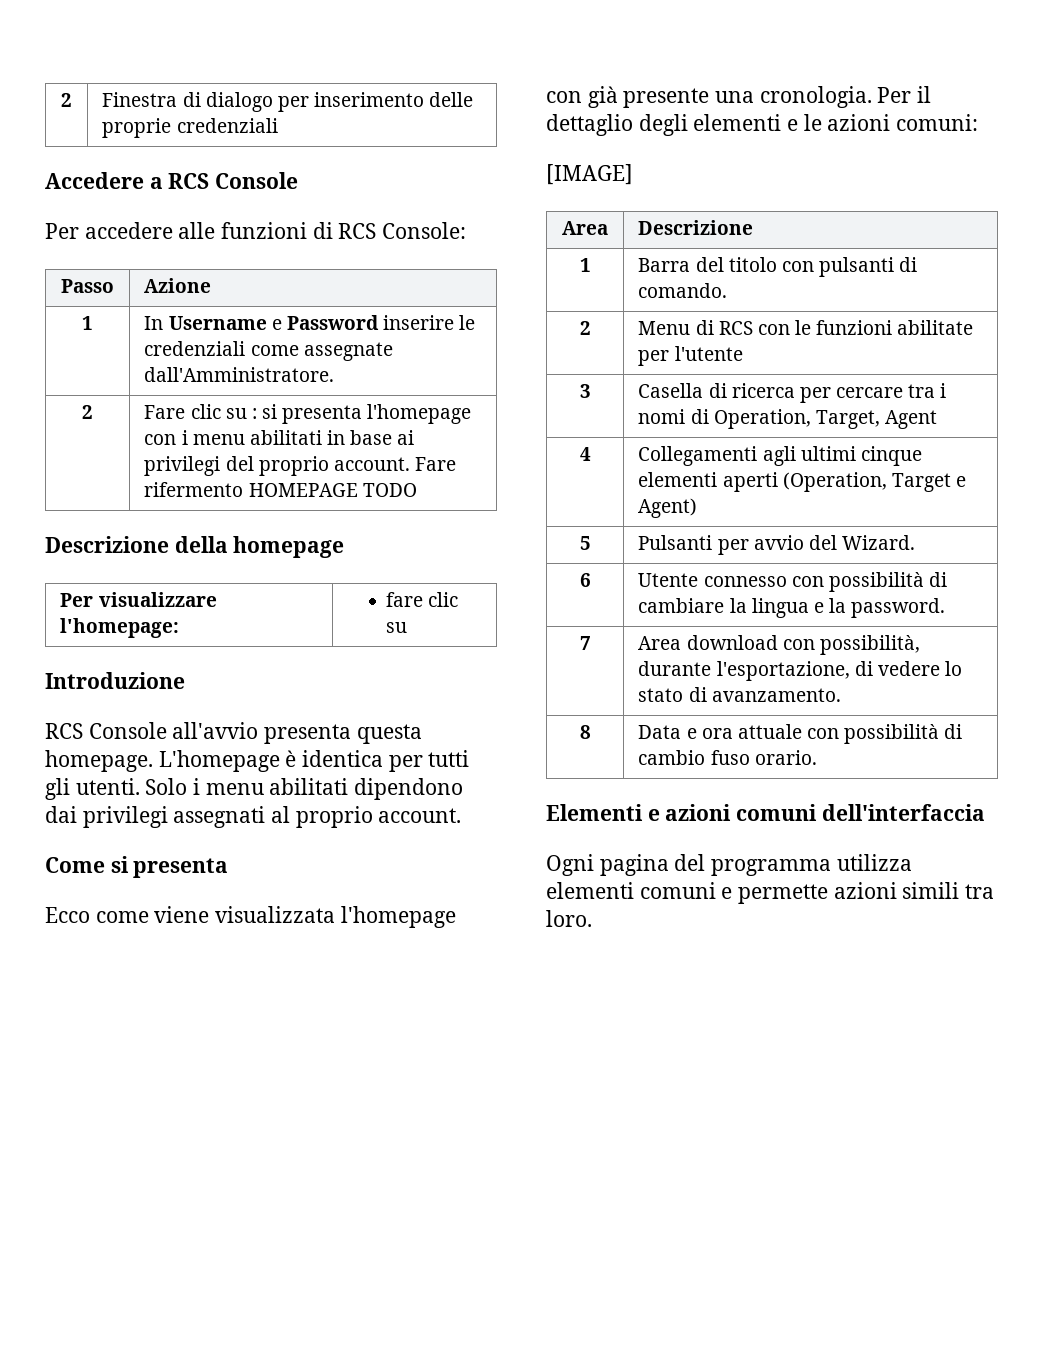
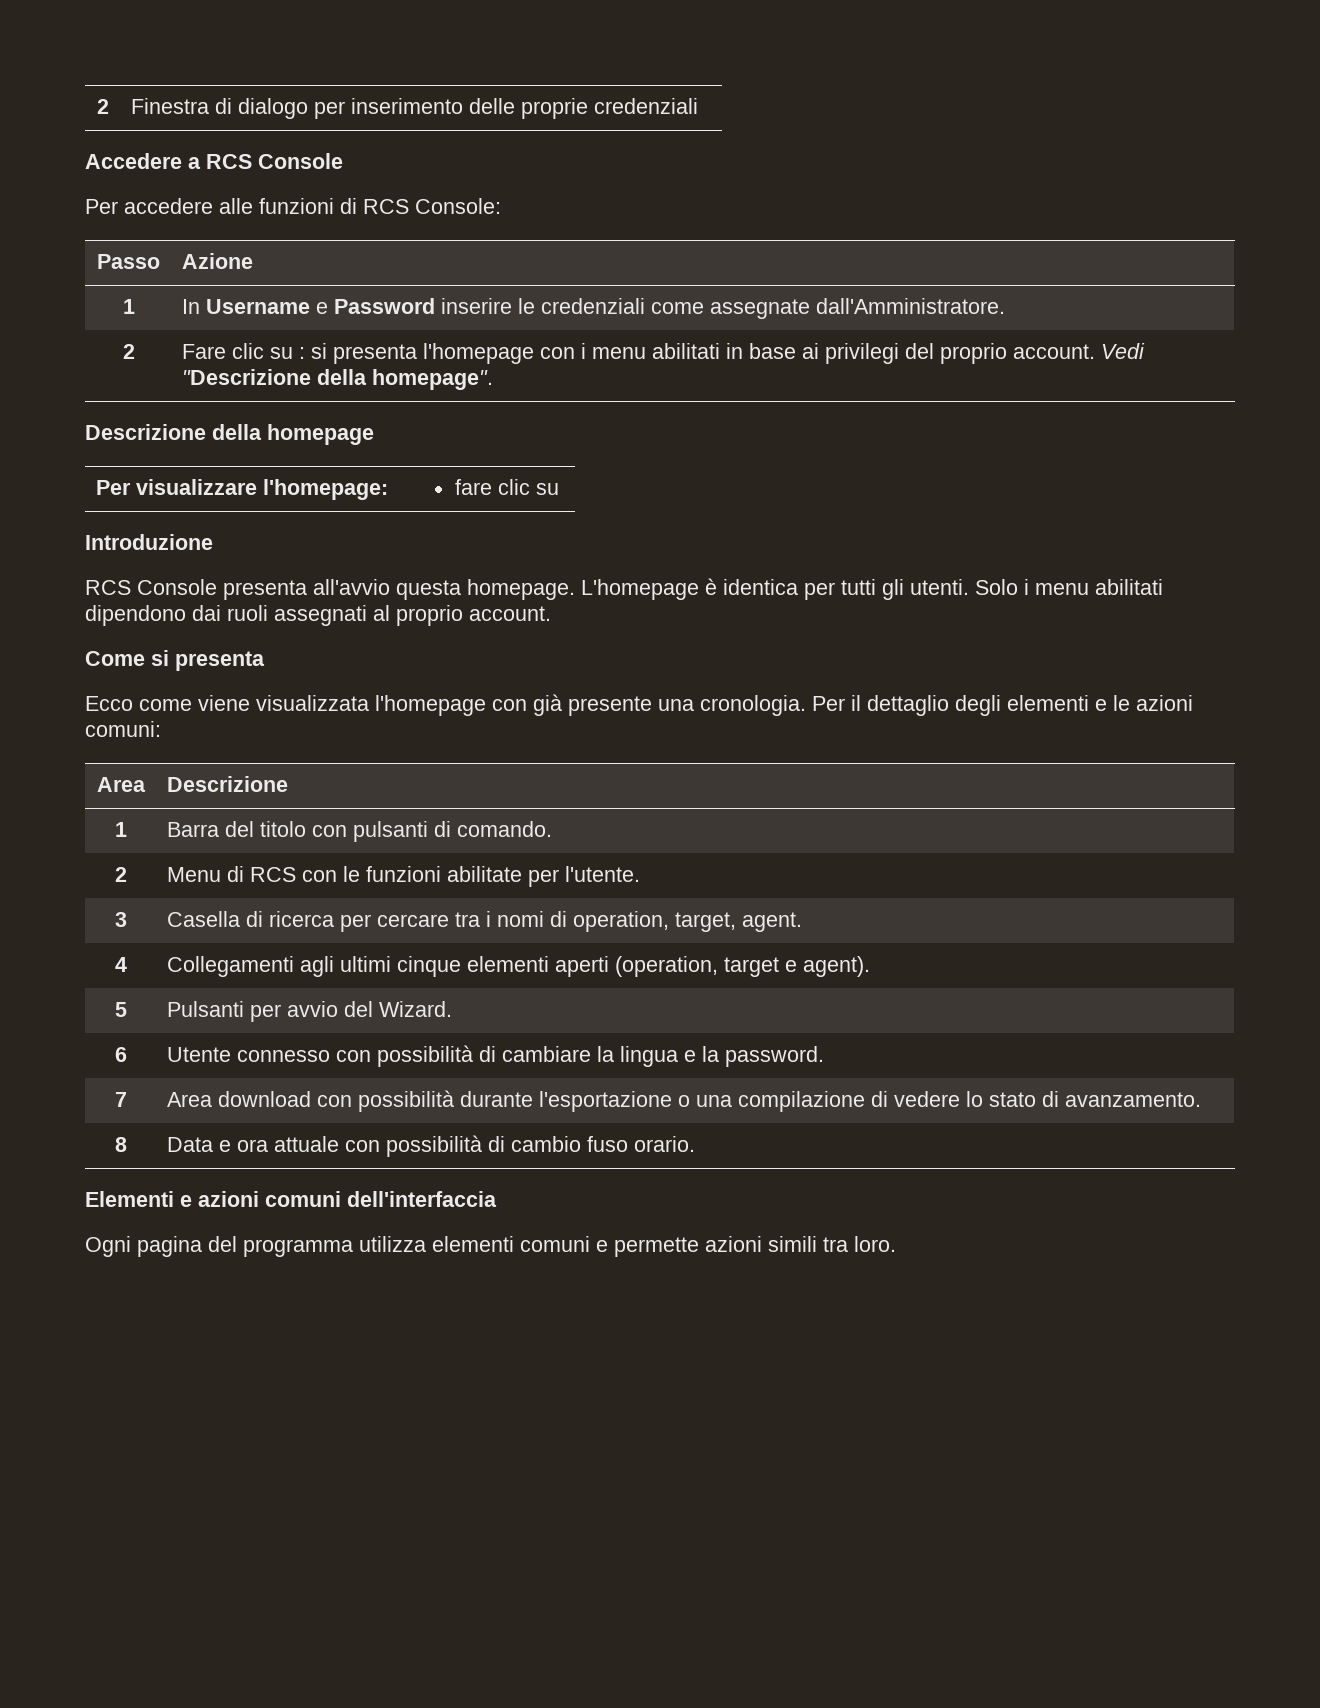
[414,457,456,471] [144,482,417,497] Fare rifermento HOMEPAGE TODO -> [1101,343,1146,359] [182,369,494,390] Vedi "Descrizione della homepage".
[172,722,352,744] all'avvio presenta -> [223,579,390,600] presenta all'avvio
[82,806,168,828] privilegi -> [227,605,268,621] ruoli
[546,164,633,185] // [IMAGE] -> (161, 729) none
[674,346,743,361] l'utente -> [565,866,641,882] l'utente.
[713,409,937,429] Operation, Target, Agent -> [573,911,803,932] operation, target, agent.
[782,472,966,492] [638,498,698,518] (Operation, Target e Agent) -> [615,956,871,977] (operation, target e agent).
[819,635,920,655] [638,661,850,681] possibilità, durante l'esportazione, -> [358,1090,866,1112] possibilità durante l'esportazione o una compilazione

